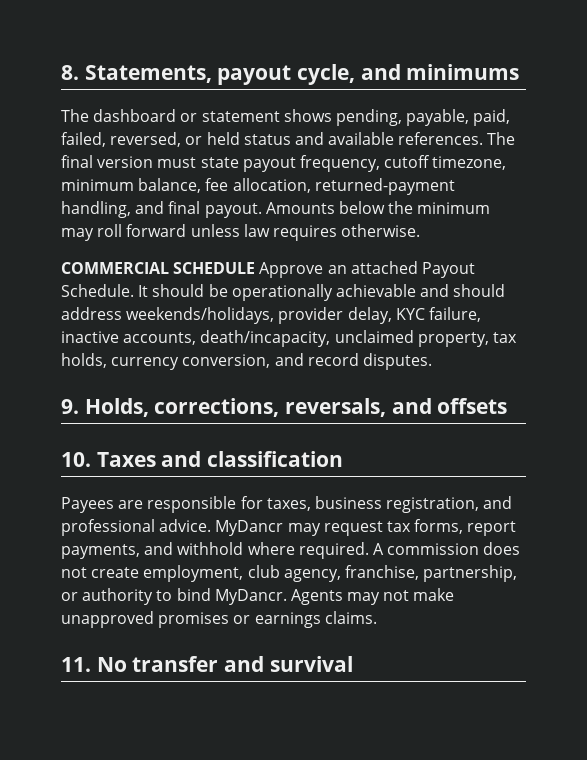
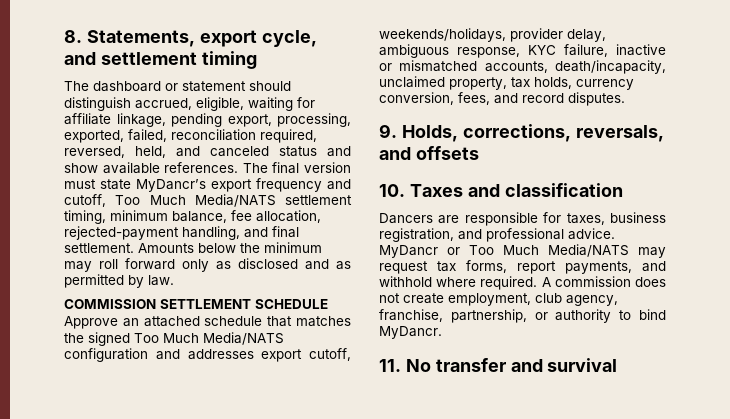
[217,65,292,85] payout -> [199,30,257,47] export
[406,64,520,80] minimums -> [100,51,257,69] settlement timing
[283,109,511,126] [61,132,240,147] shows pending, payable, paid, failed, reversed, or held -> [249,81,291,91] [64,97,315,111] [64,113,351,127] [64,129,317,143] [64,146,269,158] should distinguish accrued, eligible, waiting for affiliate linkage, pending export, processing, exported, failed, reconciliation required, reversed, held, and canceled
(324, 138) none -> [64,163,98,173] show
[242,155,507,172] payout frequency, cutoff timezone, -> [136,178,351,192] [64,194,352,207] [64,210,106,224] MyDancr’s export frequency and cutoff, Too Much Media/NATS settlement timing,
[314,178,455,195] returned-payment -> [64,226,179,240] rejected-payment
[204,203,262,218] payout. -> [64,243,134,253] settlement.
[190,224,421,241] [61,261,475,278] [61,284,506,301] [61,307,122,320] unless law requires otherwise. // COMMERCIAL SCHEDULE Approve an attached Payout Schedule. It should be operationally achievable and should address -> [182,258,351,272] [64,274,174,288] [64,299,328,309] [64,316,351,329] [64,332,284,346] [64,348,351,362] only as disclosed and as permitted by law. // COMMISSION SETTLEMENT SCHEDULE Approve an attached schedule that matches the signed Too Much Media/NATS configuration and addresses export cutoff,
(392, 315) none -> [379,44,520,58] ambiguous response,
(119, 337) none -> [379,60,478,72] or mismatched
(271, 361) none -> [458,92,490,105] fees,
[61,497,114,513] Payees -> [379,213,433,224] Dancers
(284, 528) none -> [447,244,629,257] or Too Much Media/NATS
[290,588,455,605] [61,611,377,628] Agents may not make unapproved promises or earnings claims. -> (442, 332) none

